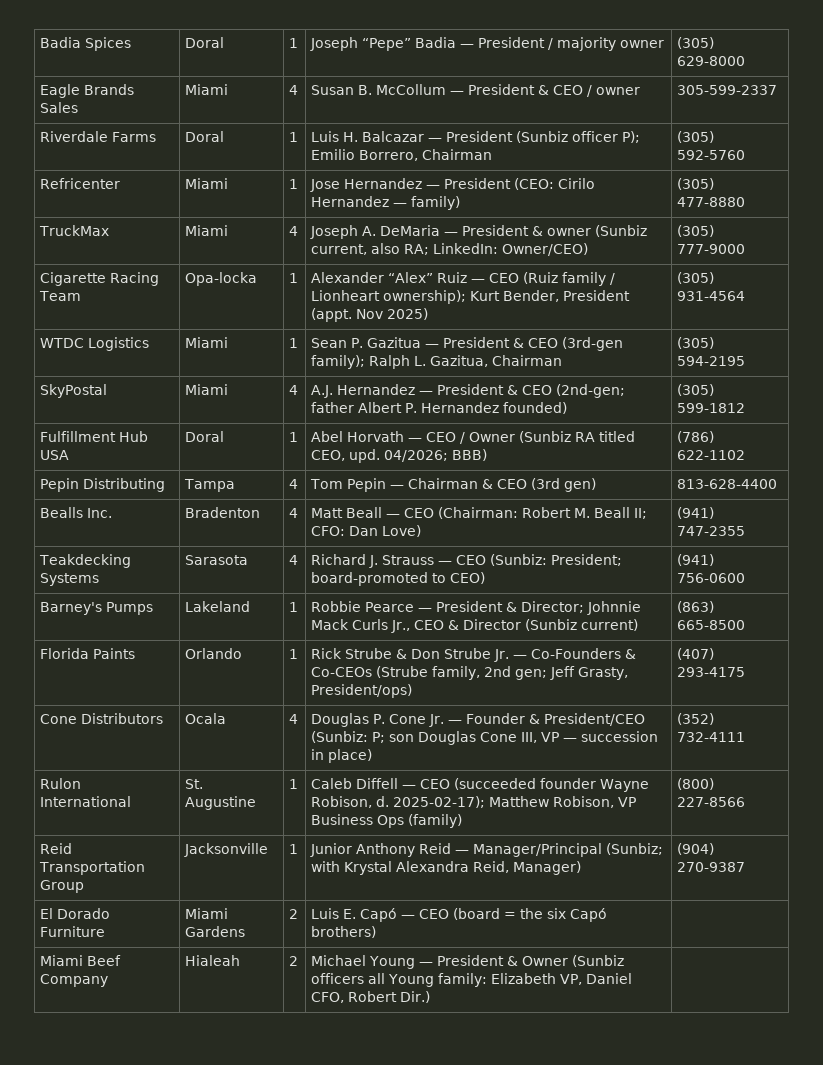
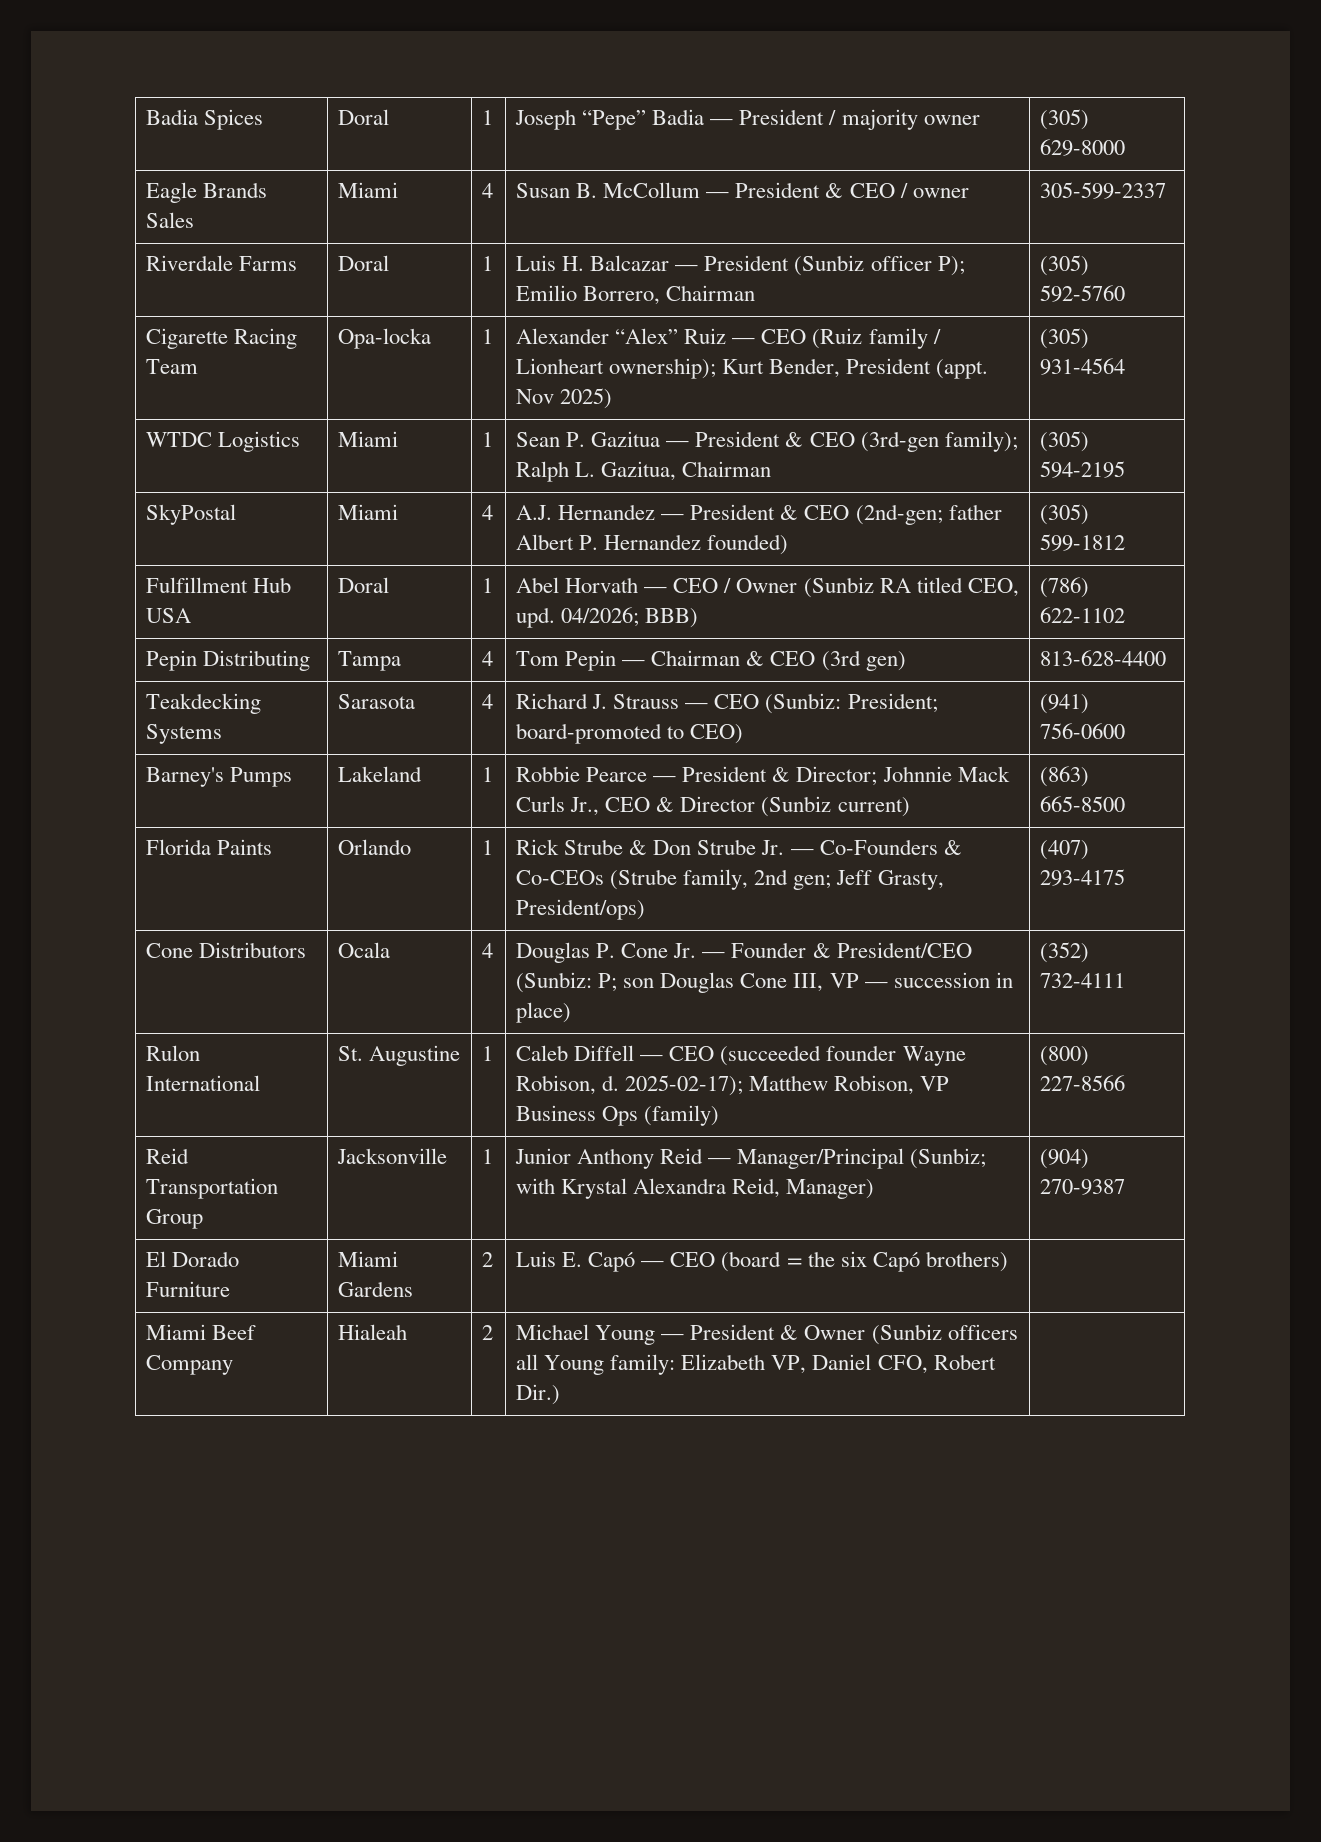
[40,178,121,189] [185,178,229,189] [289,179,299,189] [310,178,596,192] [311,196,461,210] [677,178,715,190] [677,197,746,207] [39,225,110,236] [185,225,229,236] [289,226,299,236] [310,225,648,239] [311,243,589,256] [677,225,715,237] [677,244,746,254] // Refricenter | Miami | 1 | Jose Hernandez — President (CEO: Cirilo Hernandez — family) | (305) 477-8880 // TruckMax | Miami | 4 | Joseph A. DeMaria — President & owner (Sunbiz current, also RA; LinkedIn: Owner/CEO) | (305) 777-9000 -> (1126, 293) none
[40,507,113,518] [185,507,261,518] [289,508,299,518] [311,507,648,519] [311,525,422,537] [677,507,715,519] [677,526,746,536] // Bealls Inc. | Bradenton | 4 | Matt Beall — CEO (Chairman: Robert M. Beall II; CFO: Dan Love) | (941) 747-2355 -> (1167, 658) none

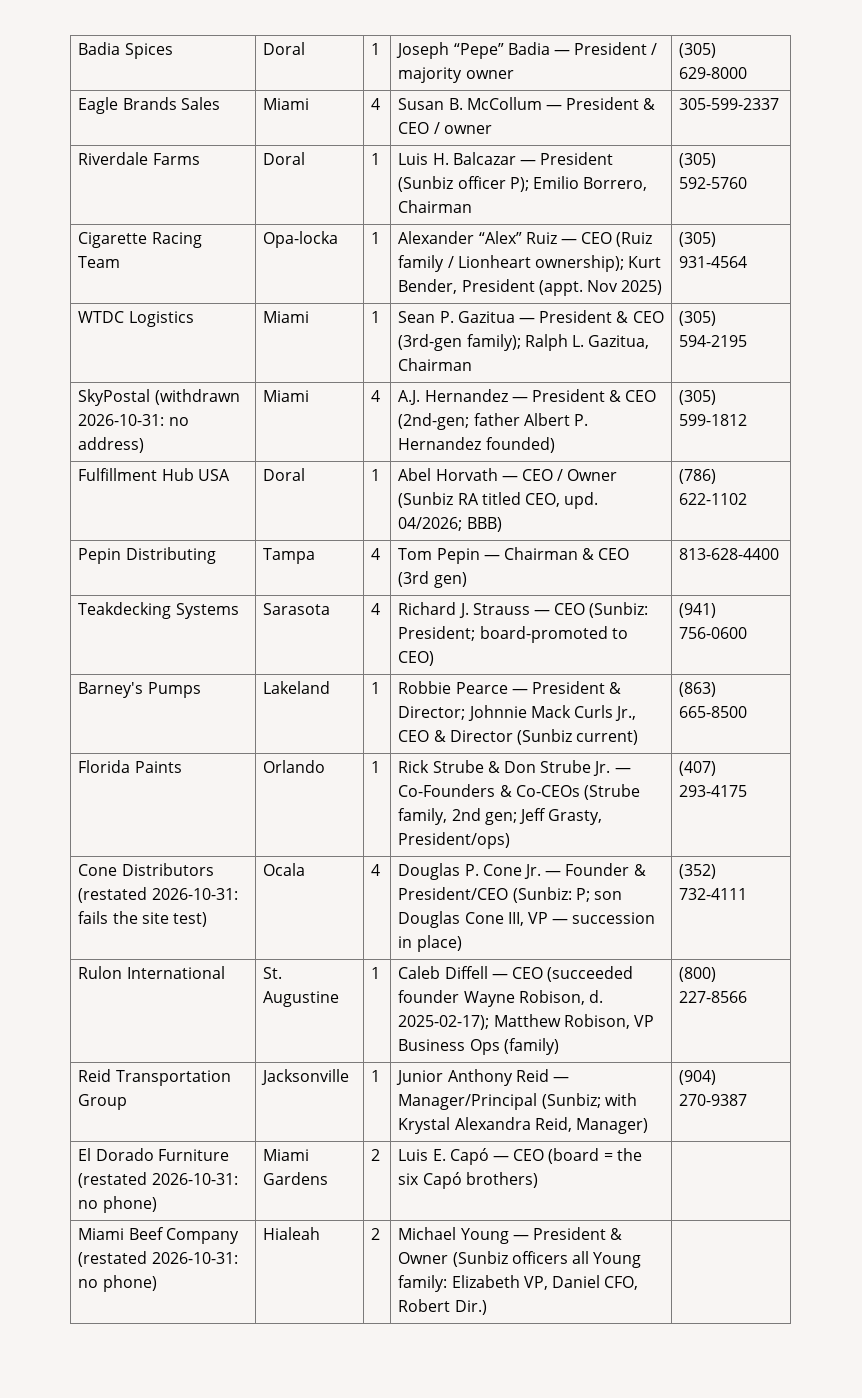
(237, 514) none -> [154,389,240,405] [78,414,189,426] [78,437,145,453] (withdrawn 2026-10-31: no address)
(307, 950) none -> [78,887,238,903] [78,911,207,927] (restated 2026-10-31: fails the site test)
(231, 1289) none -> [78,1172,238,1188] [78,1196,157,1213] (restated 2026-10-31: no phone)
(234, 1365) none -> [78,1251,238,1267] [78,1275,157,1292] (restated 2026-10-31: no phone)

